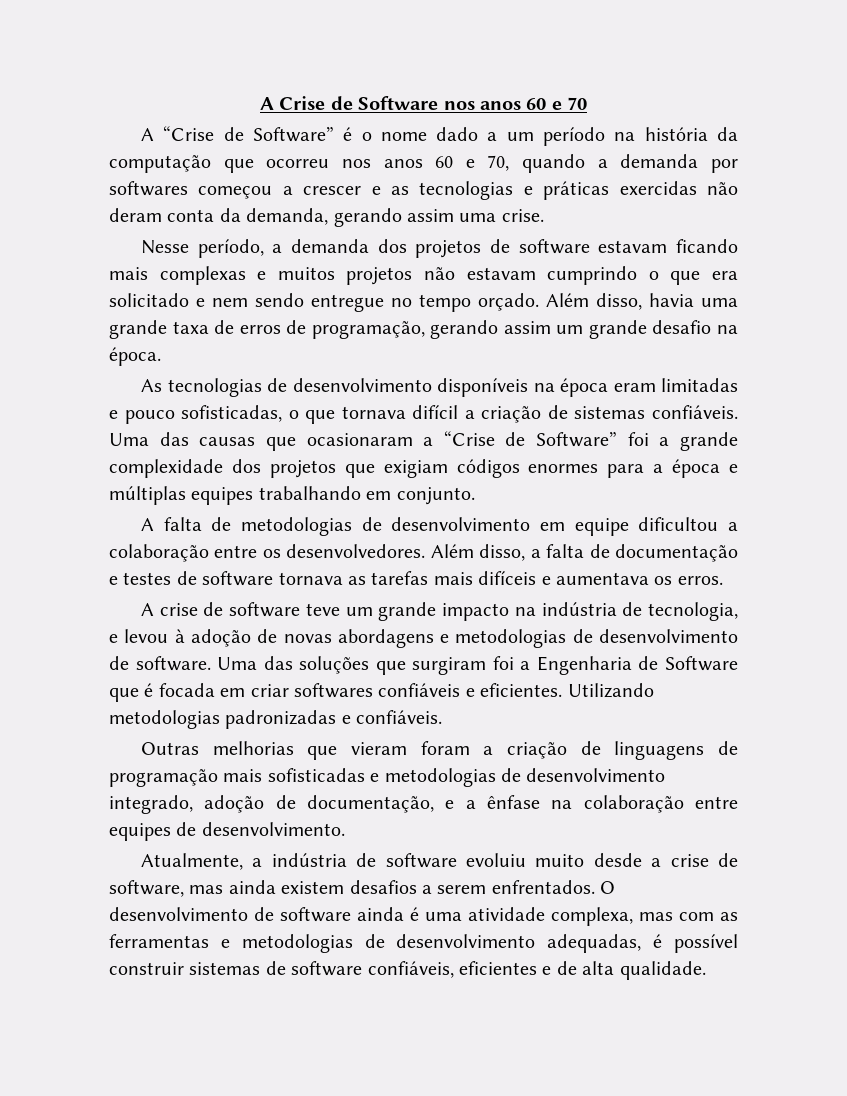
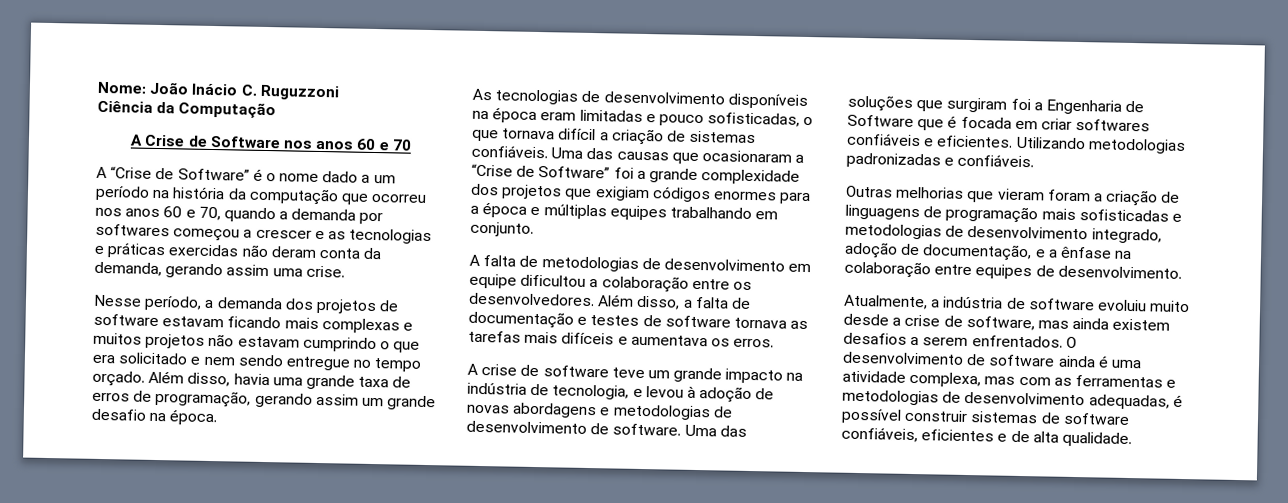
(259, 103) none -> [97,81,340,101] [97,100,277,119] Nome: João Inácio C. Ruguzzoni // Ciência da Computação //

